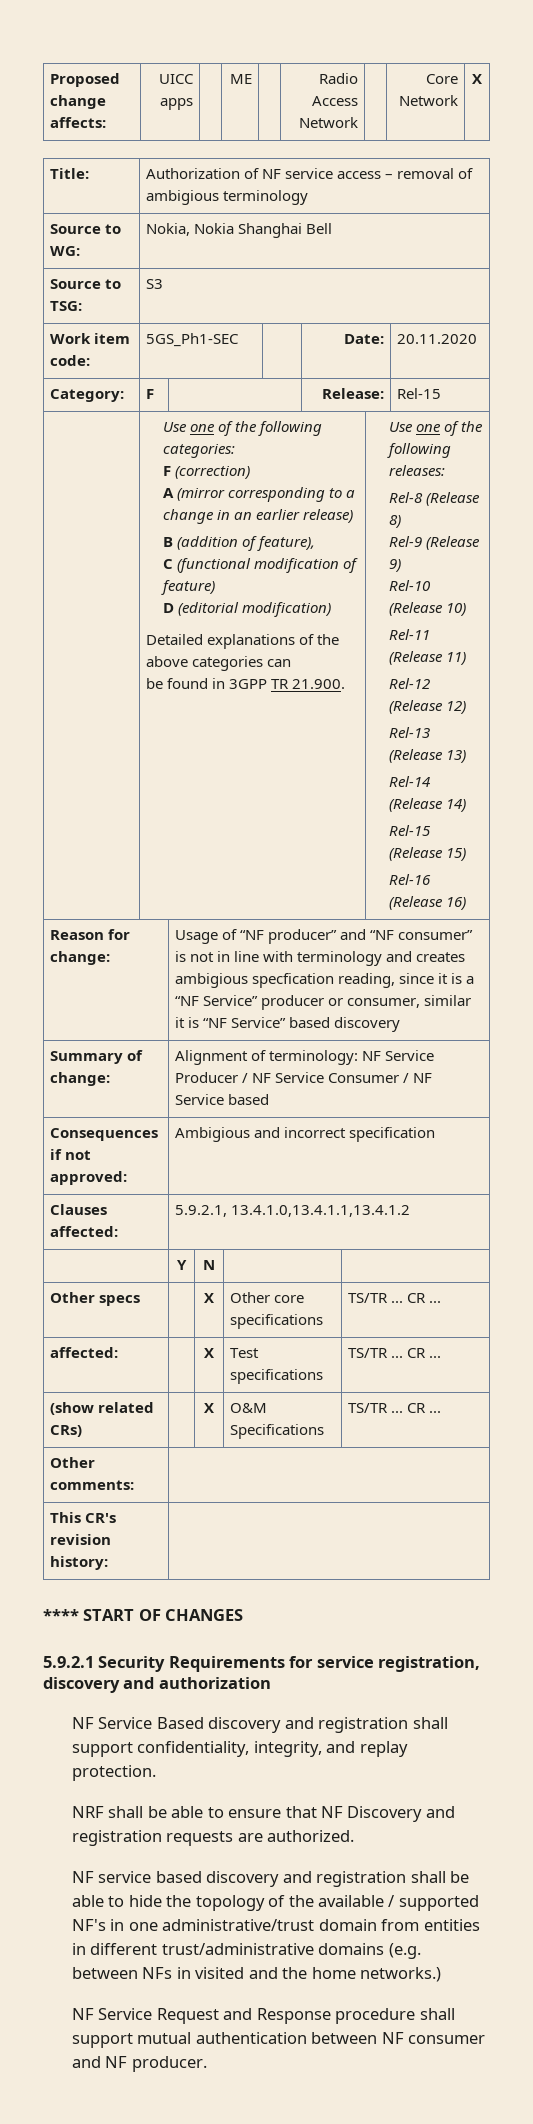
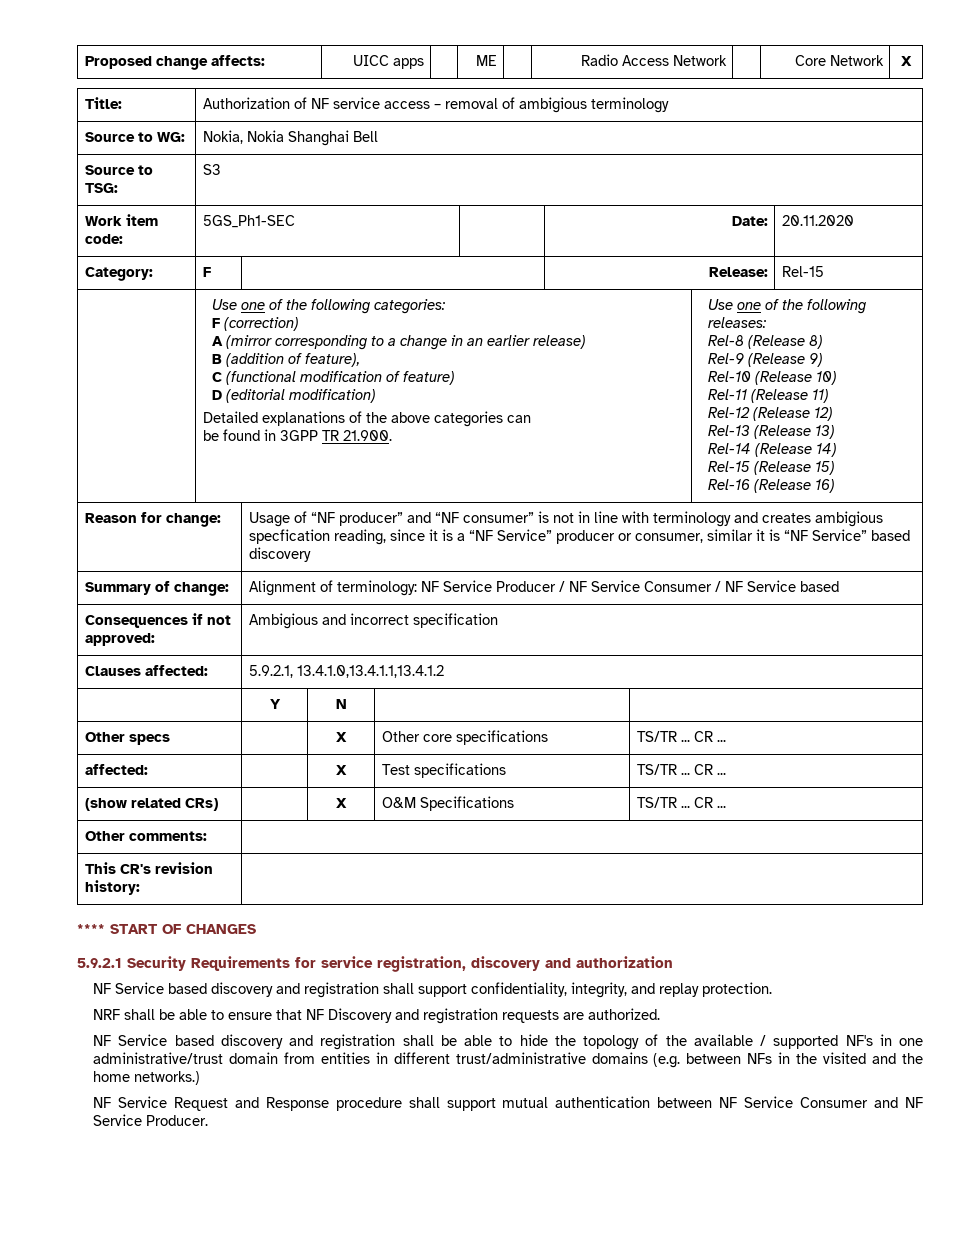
[156,1717,204,1729] Based -> [168,983,208,994] based
[98,1871,152,1883] service -> [118,1034,168,1046] Service
(191, 1973) none -> [796,1053,818,1064] the
[408,2035,486,2044] [71,2056,207,2072] consumer and NF producer. -> [744,1096,923,1108] [93,1114,209,1126] Service Consumer and NF Service Producer.

